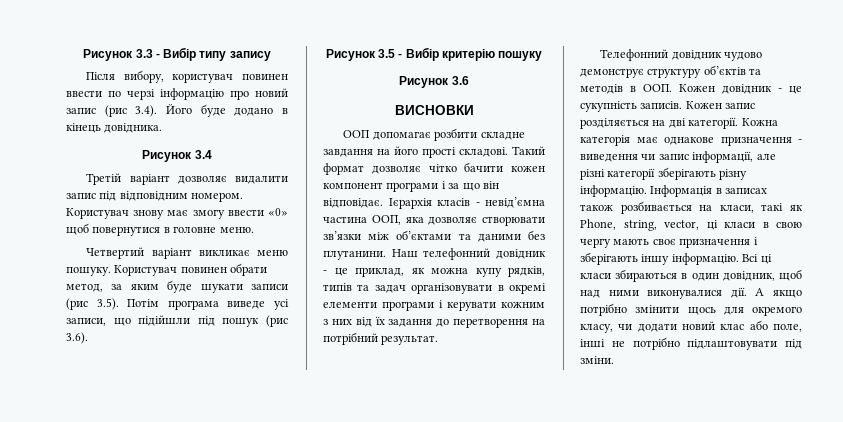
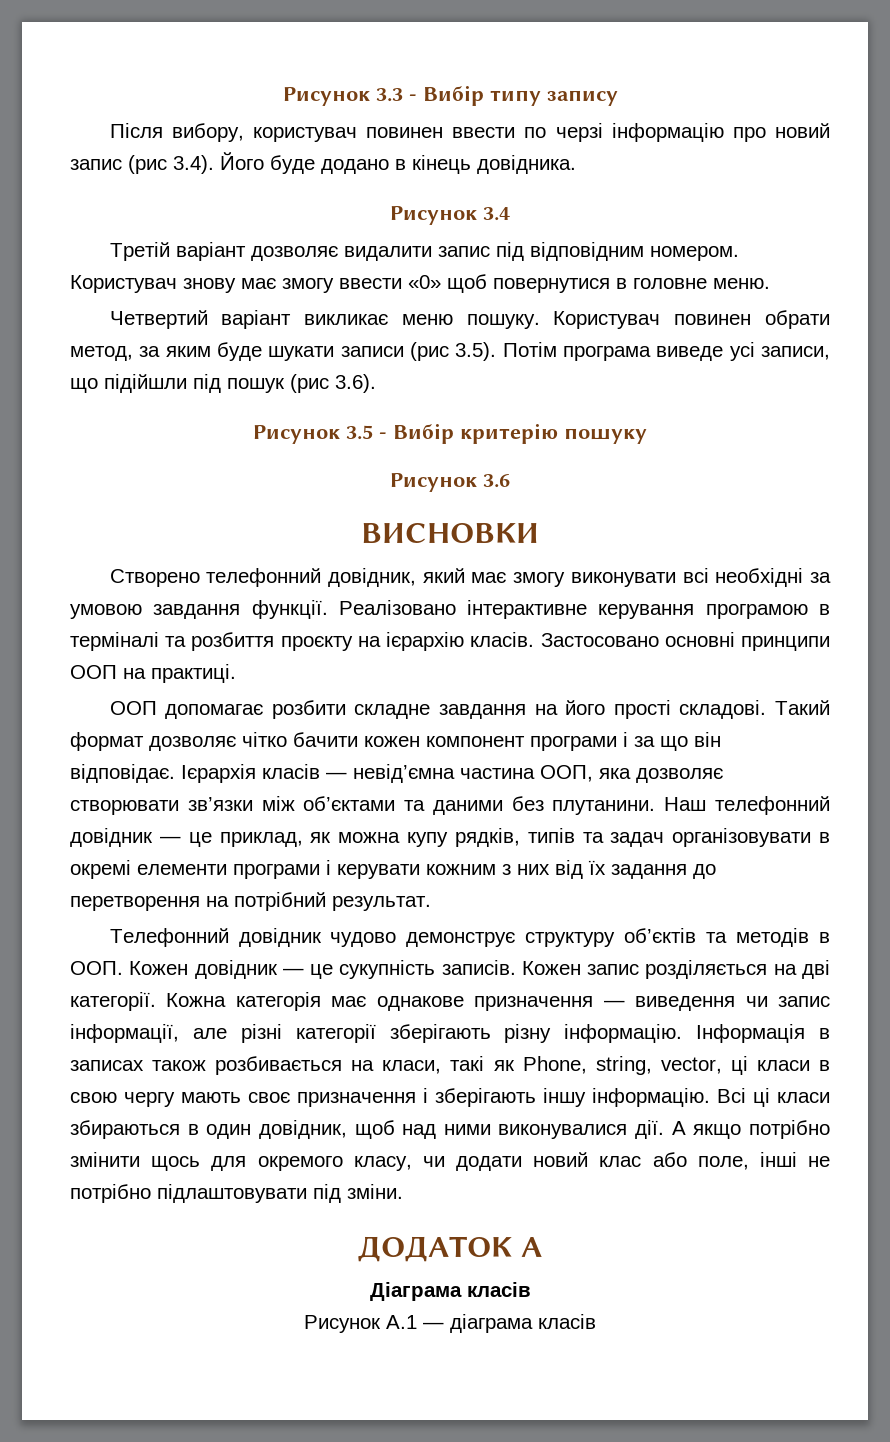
(474, 110) none -> [109,568,831,587] [70,600,831,619] [70,632,830,651] [70,664,236,683] // Створено телефонний довідник, який має змогу виконувати всі необхідні за умовою завдання функції. Реалізовано інтерактивне керування програмою в терміналі та розбиття проєкту на ієрархію класів. Застосовано основні принципи ООП на практиці.
[475,202,480,206] - -> [326,772,347,779] —
[323,270,327,274] - -> [159,836,181,843] —
[778,88,782,92] - -> [282,968,304,975] —
[798,139,802,143] - -> [603,1000,625,1007] —
(614, 360) none -> [358,1236,542,1262] [369,1282,531,1301] [304,1314,596,1333] // ДОДАТОК А // Діаграма класів // Рисунок А.1 — діаграма класів

